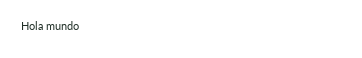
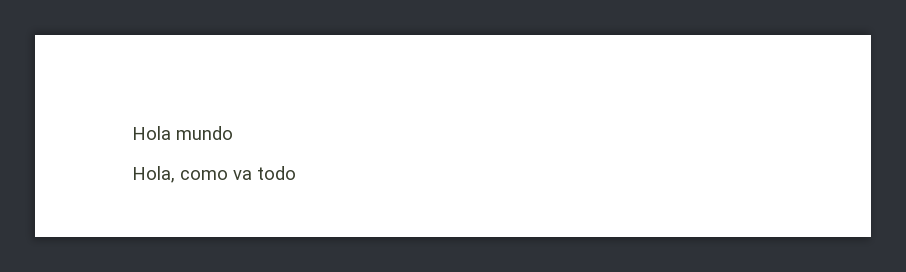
(79, 25) none -> [132,166,296,183] // Hola, como va todo

